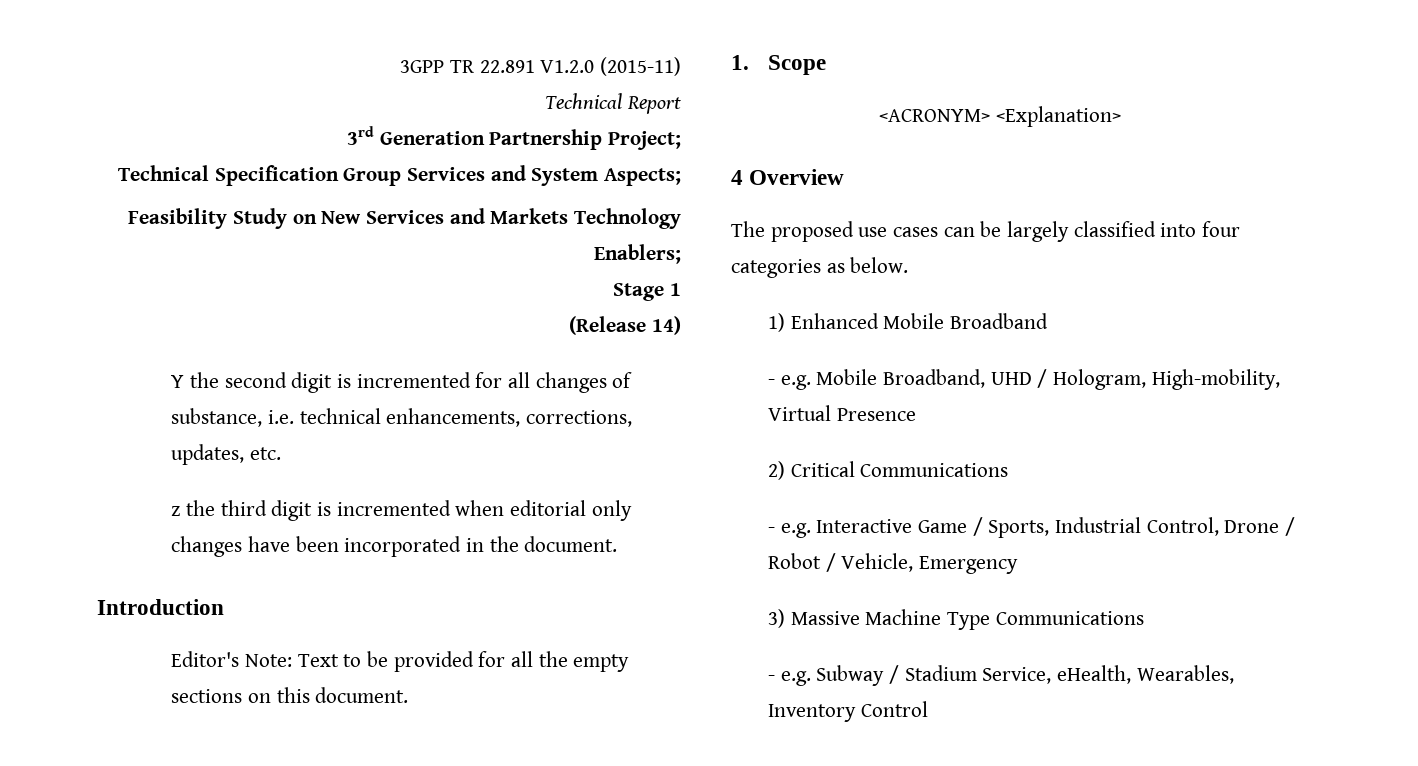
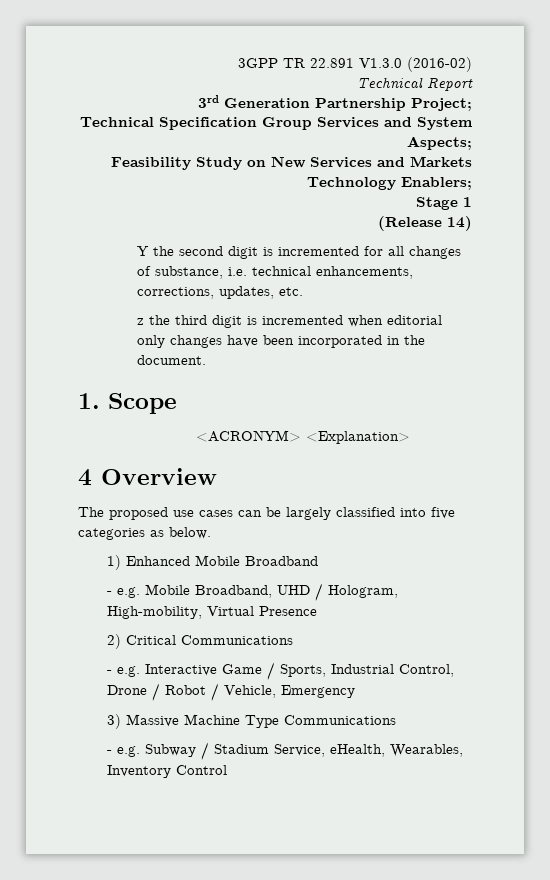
[540,57,681,76] V1.2.0 (2015-11) -> [359,57,472,72] V1.3.0 (2016-02)
[97,599,224,615] [171,651,630,672] [171,687,409,703] // Introduction // Editor's Note: Text to be provided for all the empty sections on this document. -> (206, 360) none
[1202,221,1241,237] four -> [431,507,455,519] five

